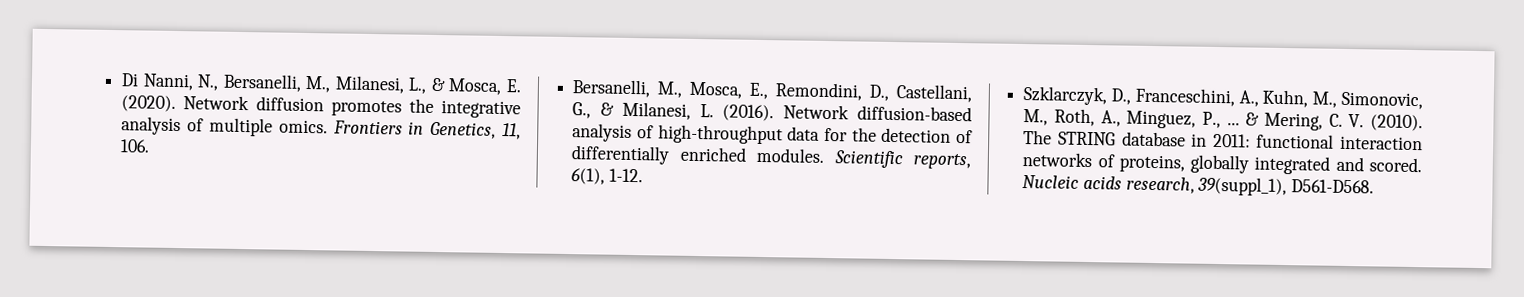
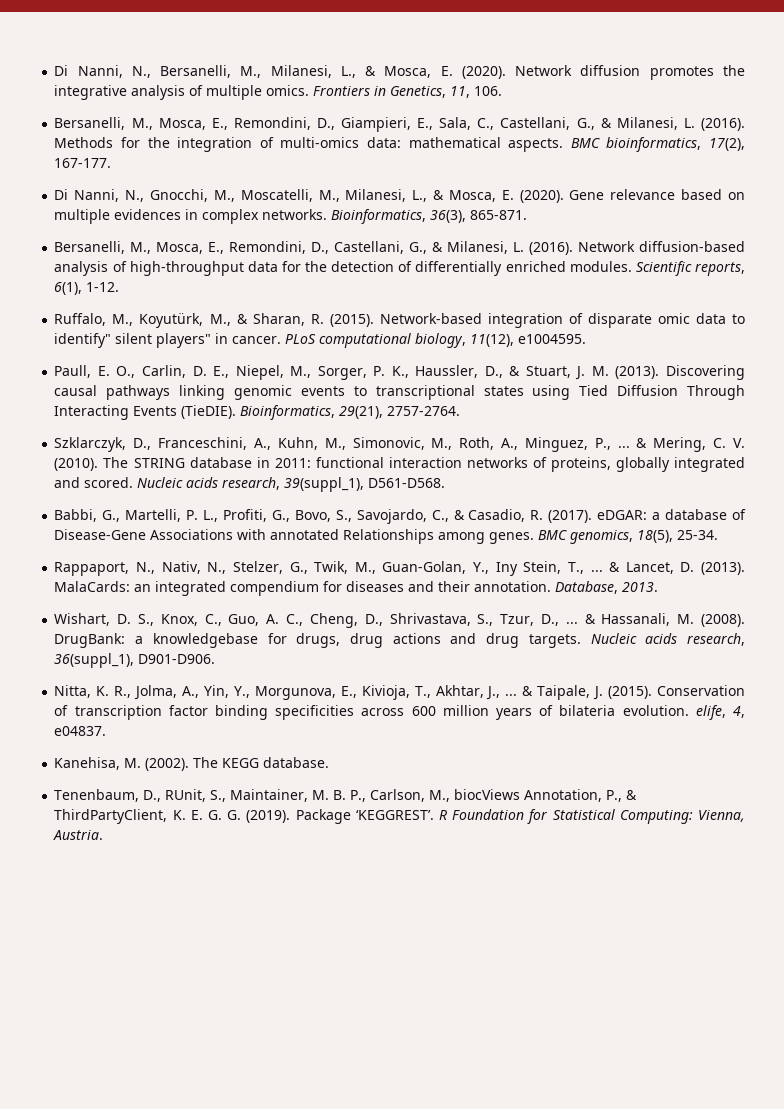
(151, 146) none -> [54,117,746,132] [54,137,746,152] [54,158,112,168] [54,189,746,203] [54,209,528,224] // Bersanelli, M., Mosca, E., Remondini, D., Giampieri, E., Sala, C., Castellani, G., & Milanesi, L. (2016). Methods for the integration of multi-omics data: mathematical aspects. BMC bioinformatics, 17(2), 167-177. // Di Nanni, N., Gnocchi, M., Moscatelli, M., Milanesi, L., & Mosca, E. (2020). Gene relevance based on multiple evidences in complex networks. Bioinformatics, 36(3), 865-871.
(643, 175) none -> [54,313,746,328] [54,333,587,348] [54,365,745,380] [54,385,745,400] [54,405,461,420] // Ruffalo, M., Koyutürk, M., & Sharan, R. (2015). Network-based integration of disparate omic data to identify" silent players" in cancer. PLoS computational biology, 11(12), e1004595. // Paull, E. O., Carlin, D. E., Niepel, M., Sorger, P. K., Haussler, D., & Stuart, J. M. (2013). Discovering causal pathways linking genomic events to transcriptional states using Tied Diffusion Through Interacting Events (TieDIE). Bioinformatics, 29(21), 2757-2764.
(1375, 186) none -> [54,509,746,524] [54,529,719,544] [54,561,745,576] [54,581,659,596] [54,613,746,628] [54,633,746,648] [54,653,216,668] [54,685,745,700] [54,705,745,720] [54,726,107,736] [54,757,330,771] [54,789,638,802] [54,809,745,824] [53,830,104,840] // Babbi, G., Martelli, P. L., Profiti, G., Bovo, S., Savojardo, C., & Casadio, R. (2017). eDGAR: a database of Disease-Gene Associations with annotated Relationships among genes. BMC genomics, 18(5), 25-34. // Rappaport, N., Nativ, N., Stelzer, G., Twik, M., Guan-Golan, Y., Iny Stein, T., ... & Lancet, D. (2013). MalaCards: an integrated compendium for diseases and their annotation. Database, 2013. // Wishart, D. S., Knox, C., Guo, A. C., Cheng, D., Shrivastava, S., Tzur, D., ... & Hassanali, M. (2008). DrugBank: a knowledgebase for drugs, drug actions and drug targets. Nucleic acids research, 36(suppl_1), D901-D906. // Nitta, K. R., Jolma, A., Yin, Y., Morgunova, E., Kivioja, T., Akhtar, J., ... & Taipale, J. (2015). Conservation of transcription factor binding specificities across 600 million years of bilateria evolution. elife, 4, e04837. // Kanehisa, M. (2002). The KEGG database. // Tenenbaum, D., RUnit, S., Maintainer, M. B. P., Carlson, M., biocViews Annotation, P., & ThirdPartyClient, K. E. G. G. (2019). Package ‘KEGGREST’. R Foundation for Statistical Computing: Vienna, Austria.

